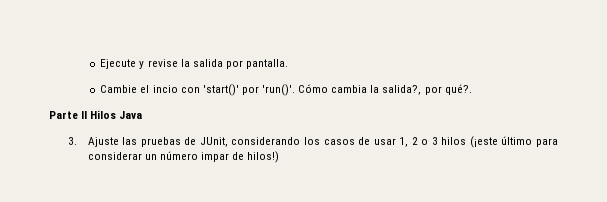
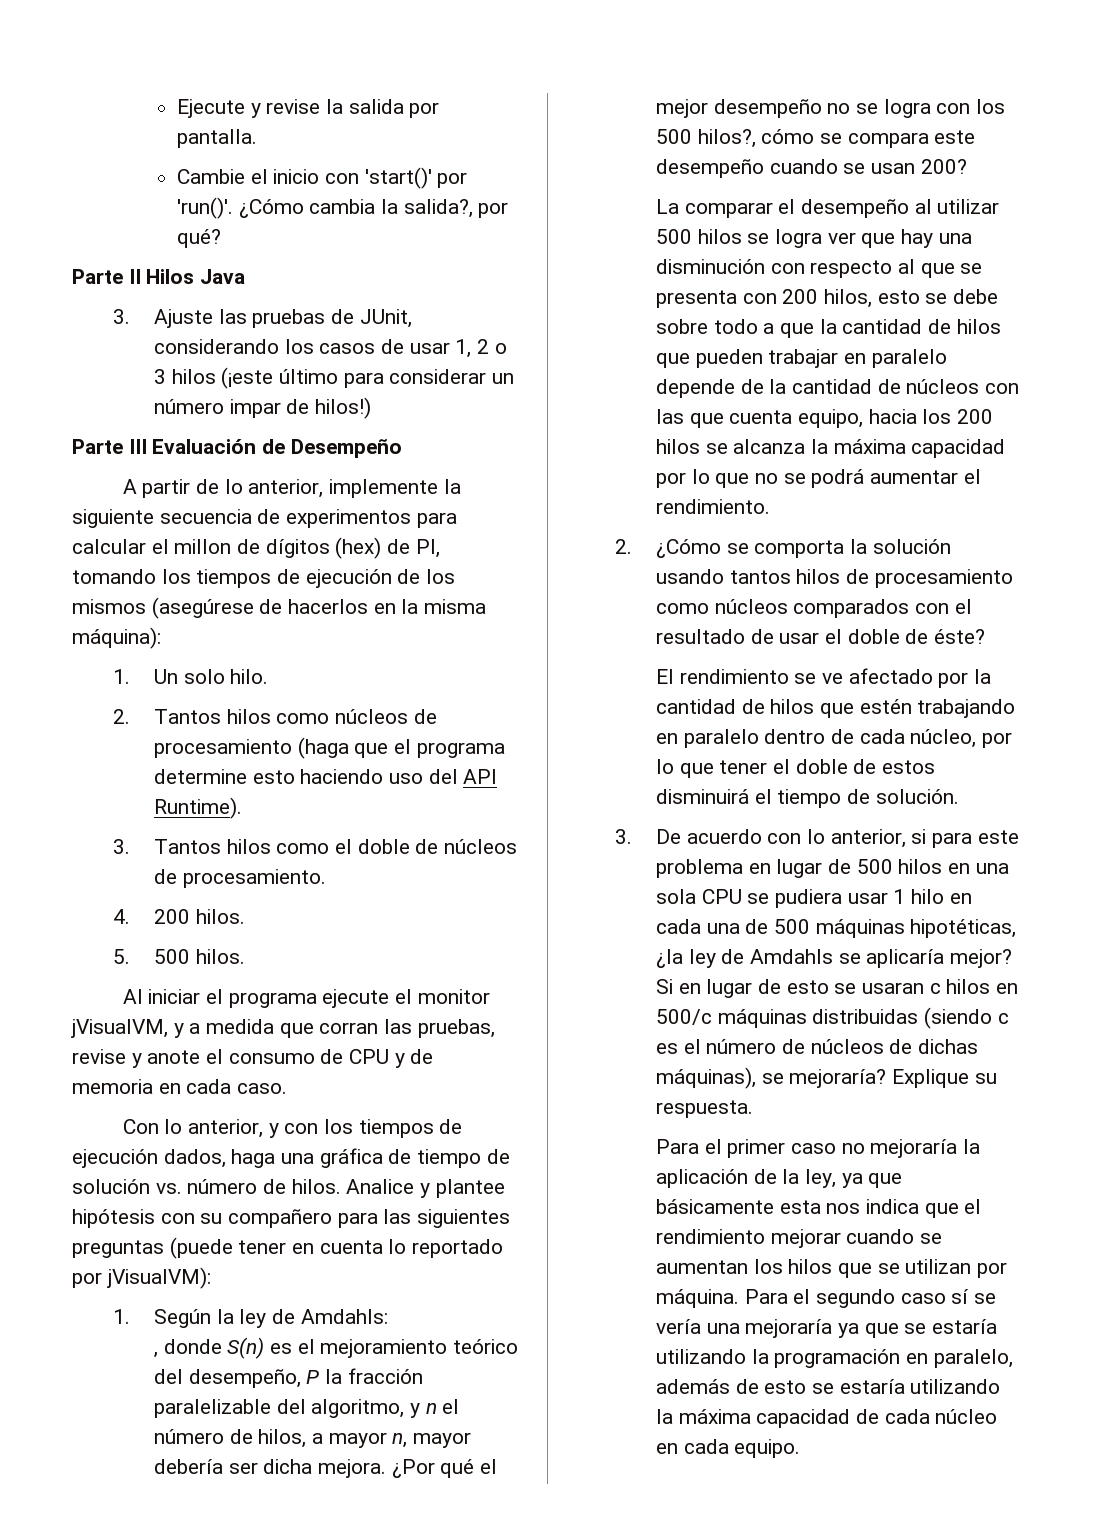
[152,85,178,93] incio -> [273,169,320,184] inicio
[298,84,329,93] Cómo -> [238,199,304,218] ¿Cómo
[444,84,472,95] qué?. -> [177,229,222,248] qué?
(280, 157) none -> [72,439,402,458] [122,479,461,498] [72,509,457,528] [72,537,440,559] [72,569,456,588] [72,597,487,619] [72,627,161,649] [113,669,269,684] [113,709,437,724] [154,737,505,759] [154,769,498,784] [154,797,243,819] [113,839,518,854] [154,869,326,888] [113,909,245,924] [113,949,245,964] [122,989,490,1008] [71,1019,495,1038] [72,1049,434,1068] [72,1079,288,1094] [122,1119,463,1138] [72,1148,510,1168] [72,1179,505,1198] [72,1209,511,1228] [72,1237,504,1259] [72,1267,211,1289] [113,1309,388,1328] [154,1337,519,1359] [154,1368,423,1388] [154,1399,460,1418] [154,1429,472,1448] [154,1459,498,1478] [656,99,1006,118] [656,129,976,148] [656,159,967,178] [656,199,1000,218] [656,229,972,248] [656,259,983,278] [656,289,999,308] [656,319,1001,338] [656,349,947,368] [656,379,1020,398] [656,409,994,428] [656,439,1006,458] [656,469,981,488] [656,499,771,514] [615,539,951,558] [656,569,1013,588] [656,599,972,618] [656,629,986,644] [656,668,992,688] [656,699,1016,718] [656,729,1013,748] [656,759,936,778] [656,789,959,808] [615,829,1019,848] [656,859,1009,878] [656,889,972,908] [656,919,1017,938] [656,949,1013,968] [656,979,1019,998] [656,1007,1009,1029] [656,1039,979,1054] [656,1067,997,1089] [656,1100,754,1118] [656,1139,981,1158] [656,1169,903,1188] [656,1199,982,1218] [656,1229,943,1248] [656,1259,1008,1278] [656,1289,997,1308] [656,1319,998,1338] [656,1349,1013,1368] [656,1379,1001,1394] [656,1409,998,1428] [656,1439,801,1458] // Parte III Evaluación de Desempeño // A partir de lo anterior, implemente la siguiente secuencia de experimentos para calcular el millon de dígitos (hex) de PI, tomando los tiempos de ejecución de los mismos (asegúrese de hacerlos en la misma máquina): // 1. Un solo hilo. // 2. Tantos hilos como núcleos de procesamiento (haga que el programa determine esto haciendo uso del API Runtime). // 3. Tantos hilos como el doble de núcleos de procesamiento. // 4. 200 hilos. // 5. 500 hilos. // Al iniciar el programa ejecute el monitor jVisualVM, y a medida que corran las pruebas, revise y anote el consumo de CPU y de memoria en cada caso. // Con lo anterior, y con los tiempos de ejecución dados, haga una gráfica de tiempo de solución vs. número de hilos. Analice y plantee hipótesis con su compañero para las siguientes preguntas (puede tener en cuenta lo reportado por jVisualVM): // 1. Según la ley de Amdahls: // , donde S(n) es el mejoramiento teórico del desempeño, P la fracción paralelizable del algoritmo, y n el número de hilos, a mayor n, mayor debería ser dicha mejora. ¿Por qué el mejor desempeño no se logra con los 500 hilos?, cómo se compara este desempeño cuando se usan 200? // La comparar el desempeño al utilizar 500 hilos se logra ver que hay una disminución con respecto al que se presenta con 200 hilos, esto se debe sobre todo a que la cantidad de hilos que pueden trabajar en paralelo depende de la cantidad de núcleos con las que cuenta equipo, hacia los 200 hilos se alcanza la máxima capacidad por lo que no se podrá aumentar el rendimiento. // 2. ¿Cómo se comporta la solución usando tantos hilos de procesamiento como núcleos comparados con el resultado de usar el doble de éste? // El rendimiento se ve afectado por la cantidad de hilos que estén trabajando en paralelo dentro de cada núcleo, por lo que tener el doble de estos disminuirá el tiempo de solución. // 3. De acuerdo con lo anterior, si para este problema en lugar de 500 hilos en una sola CPU se pudiera usar 1 hilo en cada una de 500 máquinas hipotéticas, ¿la ley de Amdahls se aplicaría mejor? Si en lugar de esto se usaran c hilos en 500/c máquinas distribuidas (siendo c es el número de núcleos de dichas máquinas), se mejoraría? Explique su respuesta. // Para el primer caso no mejoraría la aplicación de la ley, ya que básicamente esta nos indica que el rendimiento mejorar cuando se aumentan los hilos que se utilizan por máquina. Para el segundo caso sí se vería una mejoraría ya que se estaría utilizando la programación en paralelo, además de esto se estaría utilizando la máxima capacidad de cada núcleo en cada equipo.

